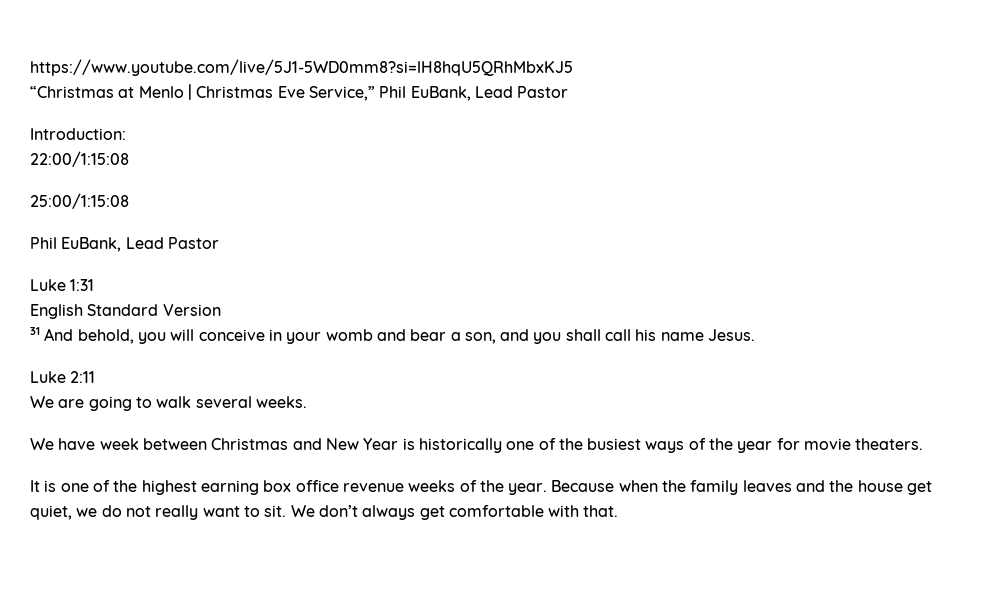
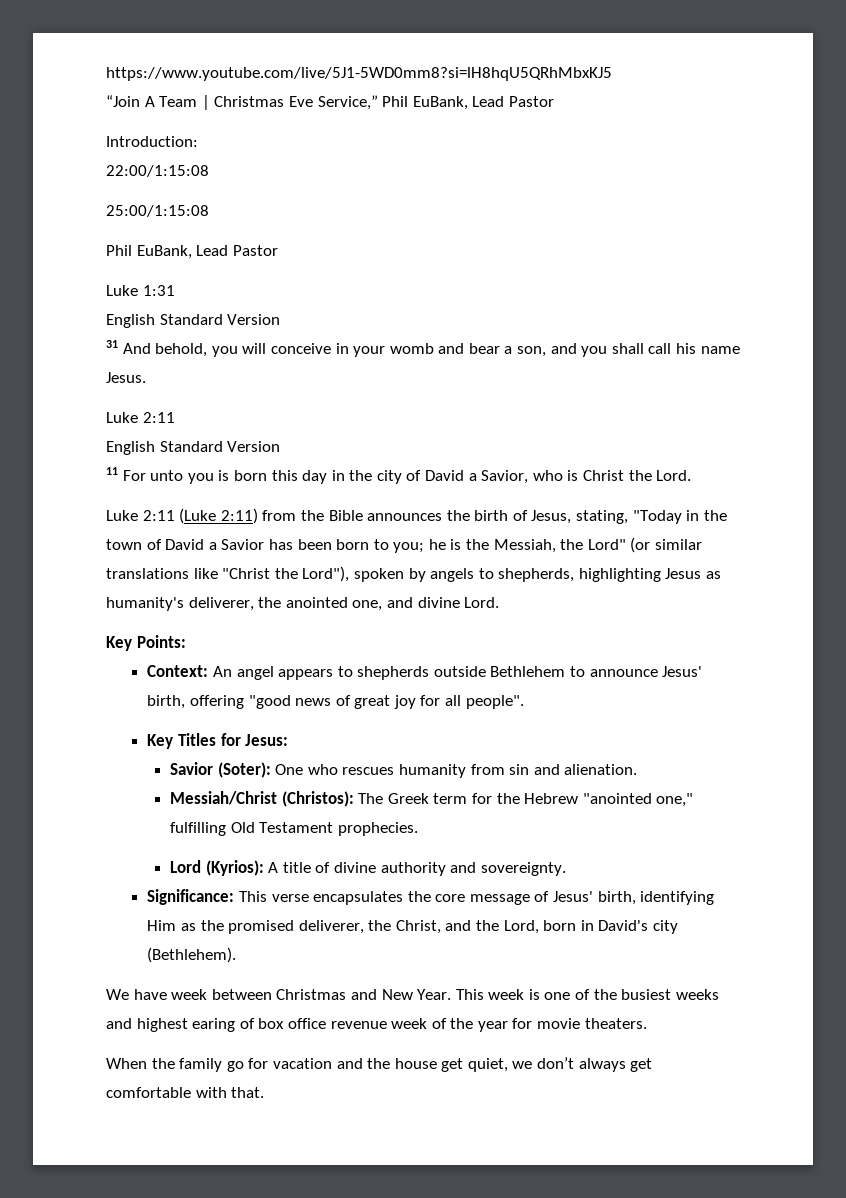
[30,86,184,98] “Christmas at Menlo -> [106,95,198,107] “Join A Team
[30,396,307,411] We are going to walk several weeks. -> [106,441,281,455] [106,467,692,484] [106,508,727,524] [106,537,703,553] [106,566,722,582] [106,597,500,611] [106,635,186,651] [147,665,703,680] [147,695,524,709] [147,733,289,749] [170,762,638,778] [170,791,694,807] [170,822,418,836] [170,860,566,876] [147,889,715,905] [147,920,679,934] [147,947,237,963] English Standard Version // 11 For unto you is born this day in the city of David a Savior, who is Christ the Lord. // Luke 2:11 (Luke 2:11) from the Bible announces the birth of Jesus, stating, "Today in the town of David a Savior has been born to you; he is the Messiah, the Lord" (or similar translations like "Christ the Lord"), spoken by angels to shepherds, highlighting Jesus as humanity's deliverer, the anointed one, and divine Lord. // Key Points: // Context: An angel appears to shepherds outside Bethlehem to announce Jesus' birth, offering "good news of great joy for all people". // Key Titles for Jesus: // Savior (Soter): One who rescues humanity from sin and alienation. // Messiah/Christ (Christos): The Greek term for the Hebrew "anointed one," fulfilling Old Testament prophecies. // Lord (Kyrios): A title of divine authority and sovereignty. // Significance: This verse encapsulates the core message of Jesus' birth, identifying Him as the promised deliverer, the Christ, and the Lord, born in David's city (Bethlehem).
[363,438,685,453] Year is historically one of the busiest ways -> [417,989,719,1000] [106,1018,428,1032] Year. This week is one of the busiest weeks and highest earing of box office revenue week
[30,480,792,495] It is one of the highest earning box office revenue weeks of the year. Because when the family leaves -> [106,1058,332,1072] When the family go for vacation
[101,505,315,520] do not really want to sit. We -> (533, 1065) none

